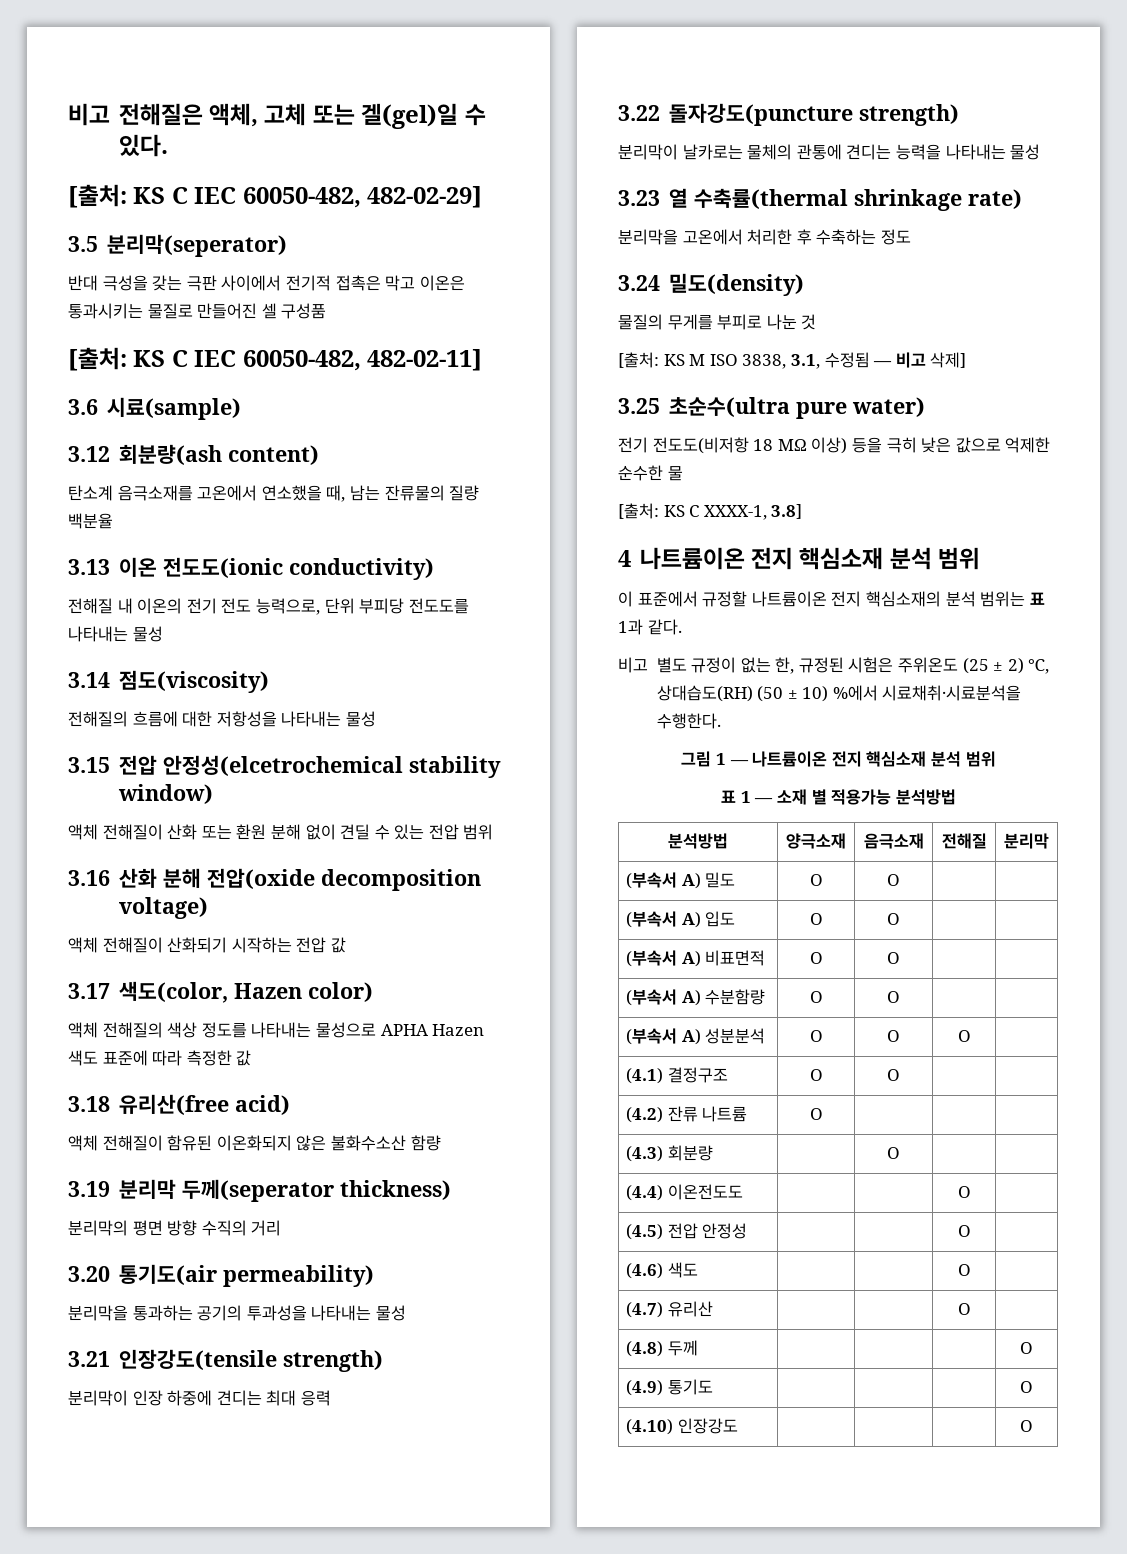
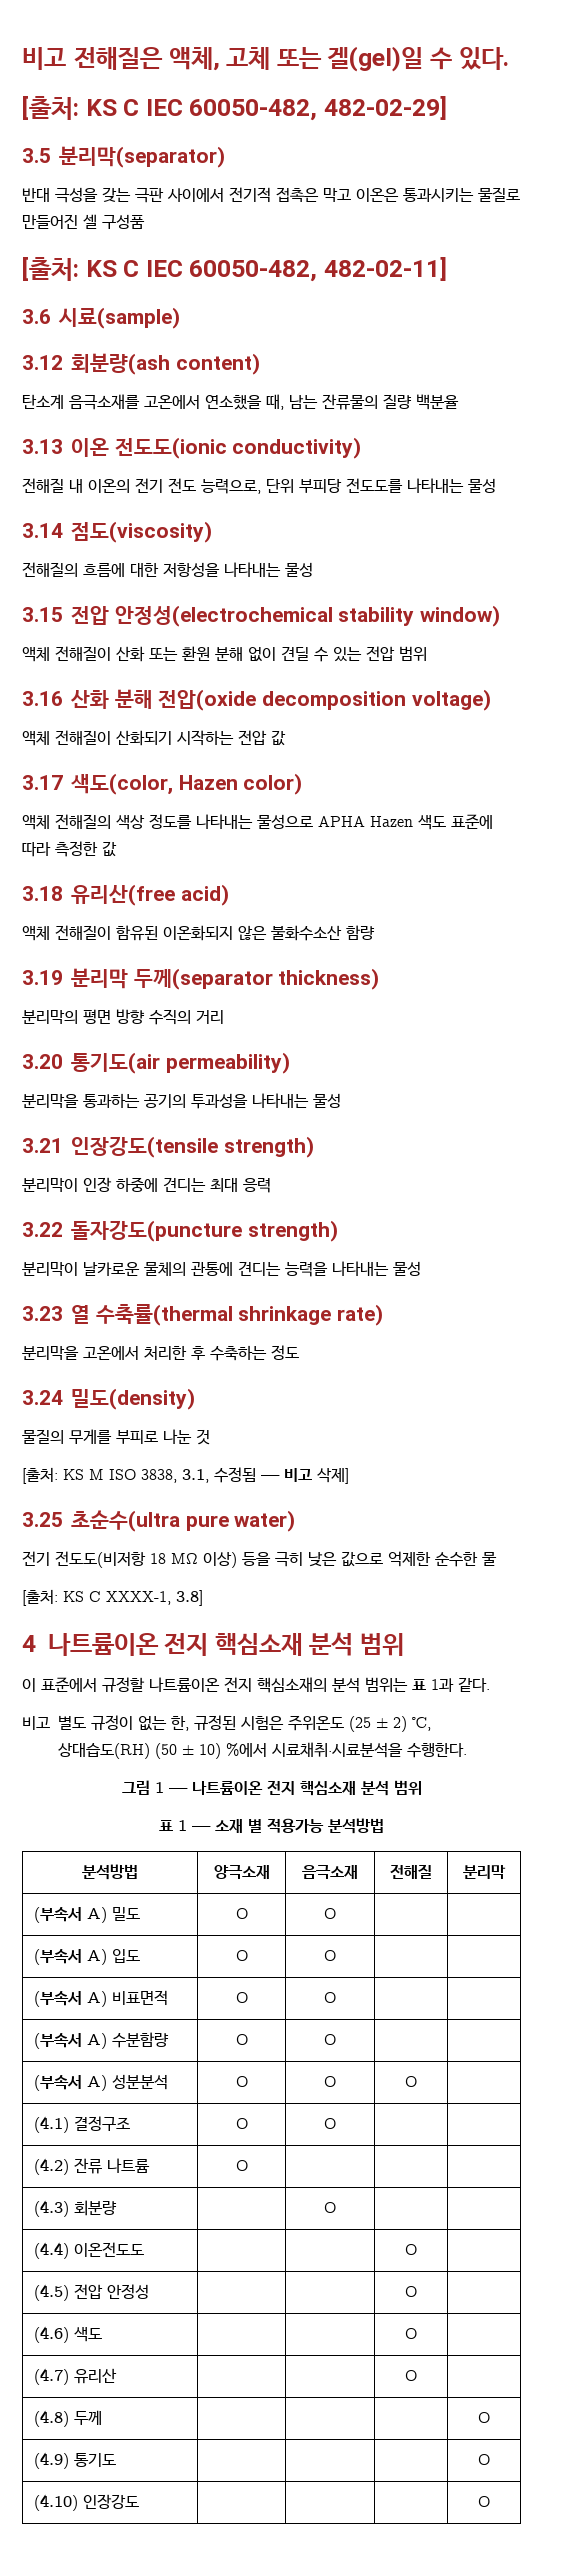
[106,234,287,257] 분리막(seperator) -> [59,146,225,168] 분리막(separator)
[162,755,403,776] 안정성(elcetrochemical -> [114,605,333,627] 안정성(electrochemical
[181,1179,334,1202] 두께(seperator -> [133,968,273,990] 두께(separator
[682,144,743,160] 날카로는 -> [83,1262,140,1276] 날카로운

